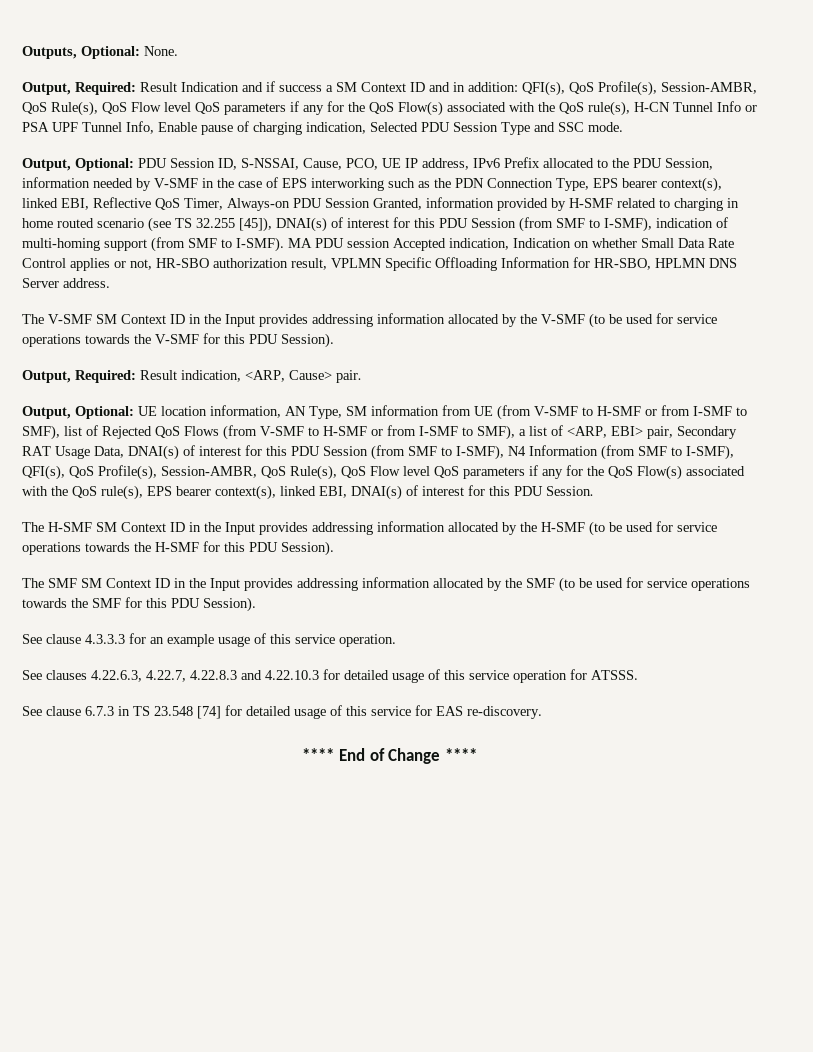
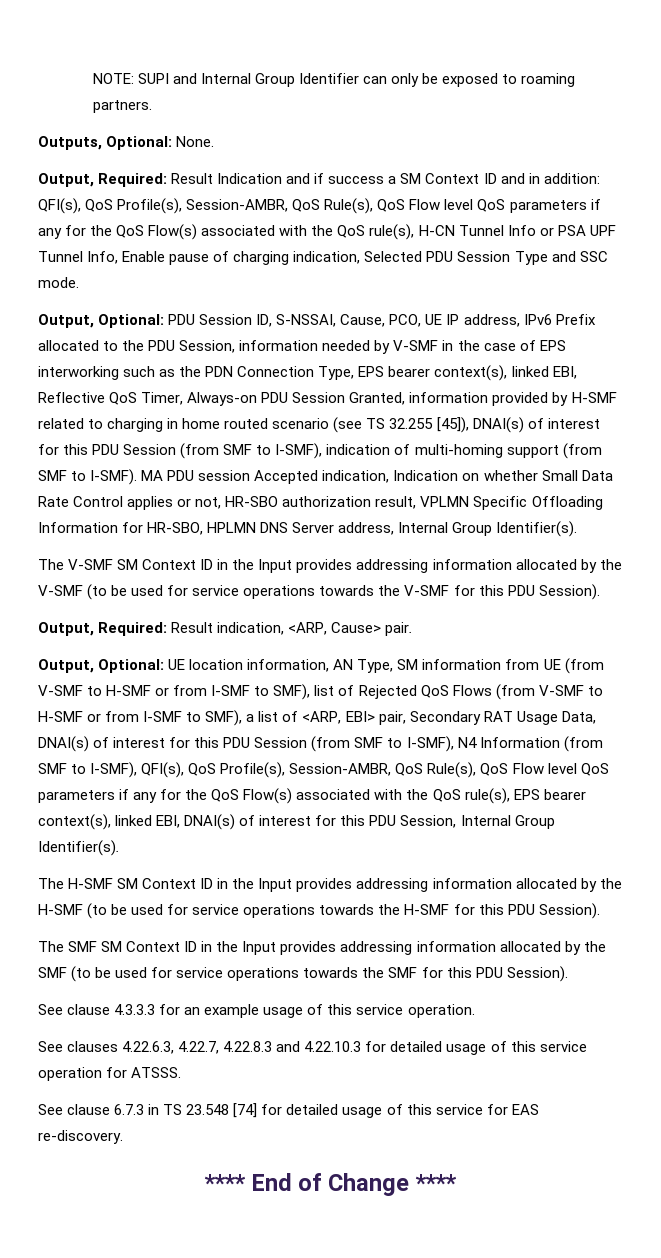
(22, 52) none -> [92,73,576,87] [92,100,152,113] NOTE: SUPI and Internal Group Identifier can only be exposed to roaming partners. //
[63,278,110,288] address. -> [338,521,578,537] address, Internal Group Identifier(s).
[546,486,594,496] Session. -> [400,815,555,829] [38,840,120,856] Session, Internal Group Identifier(s).

